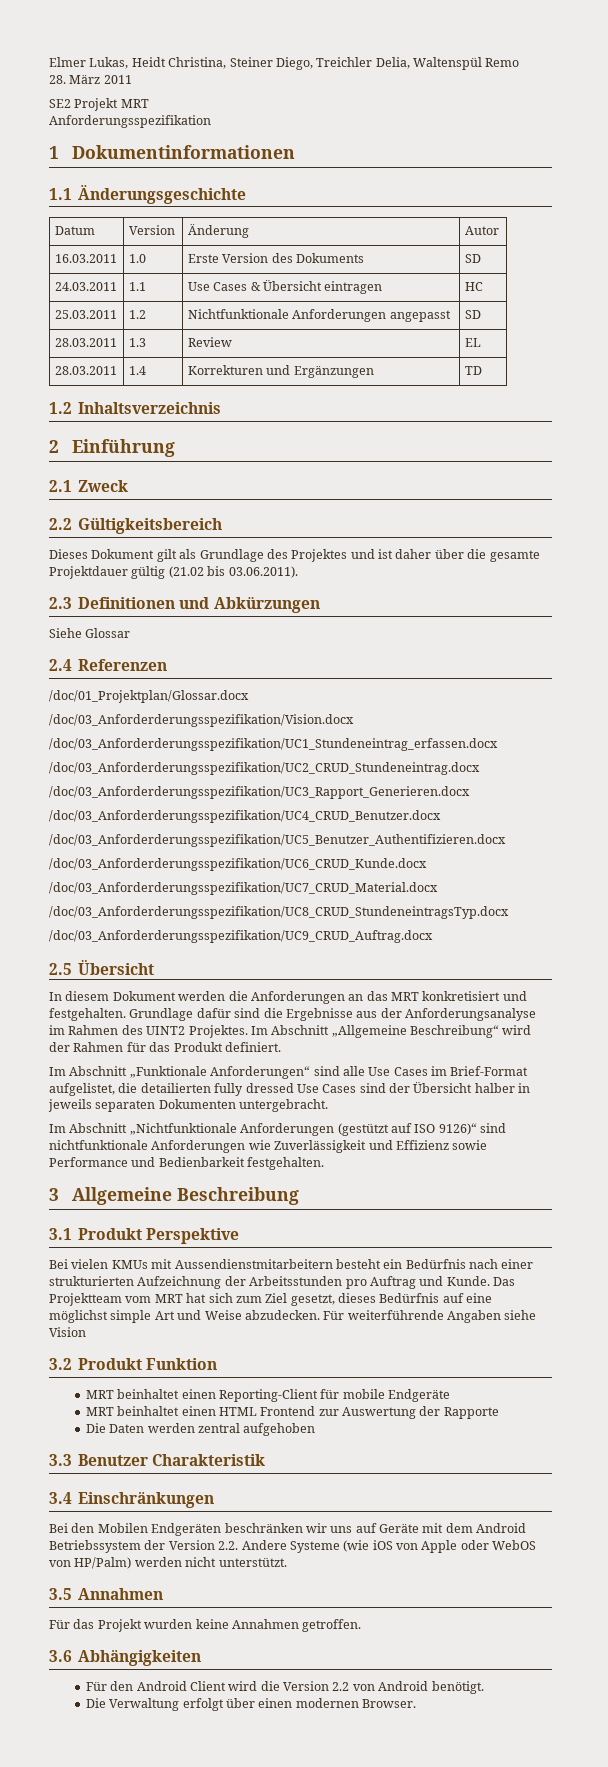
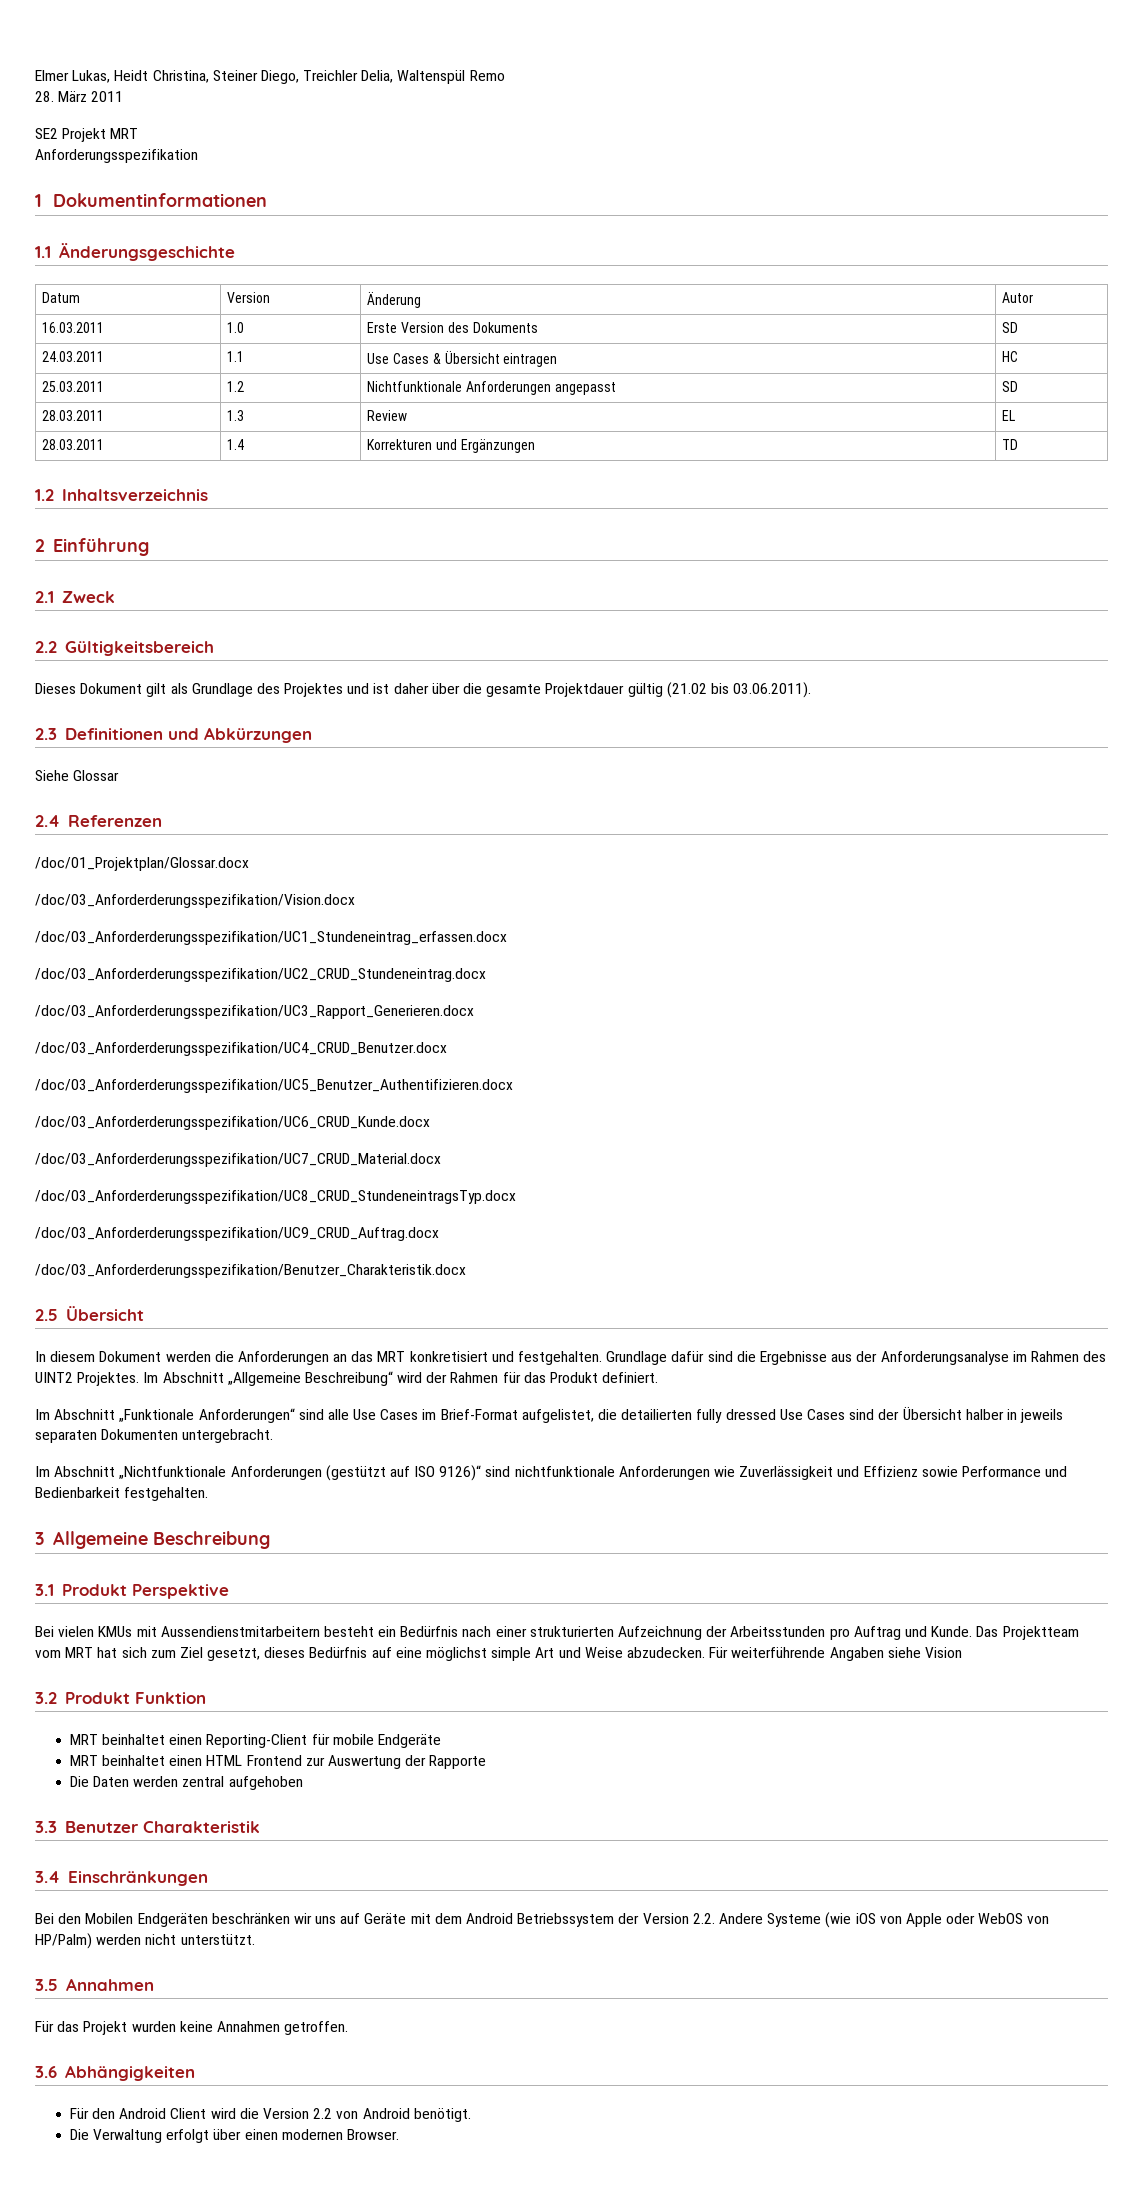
(433, 936) none -> [35,1264,466,1278] // /doc/03_Anforderderungsspezifikation/Benutzer_Charakteristik.docx

